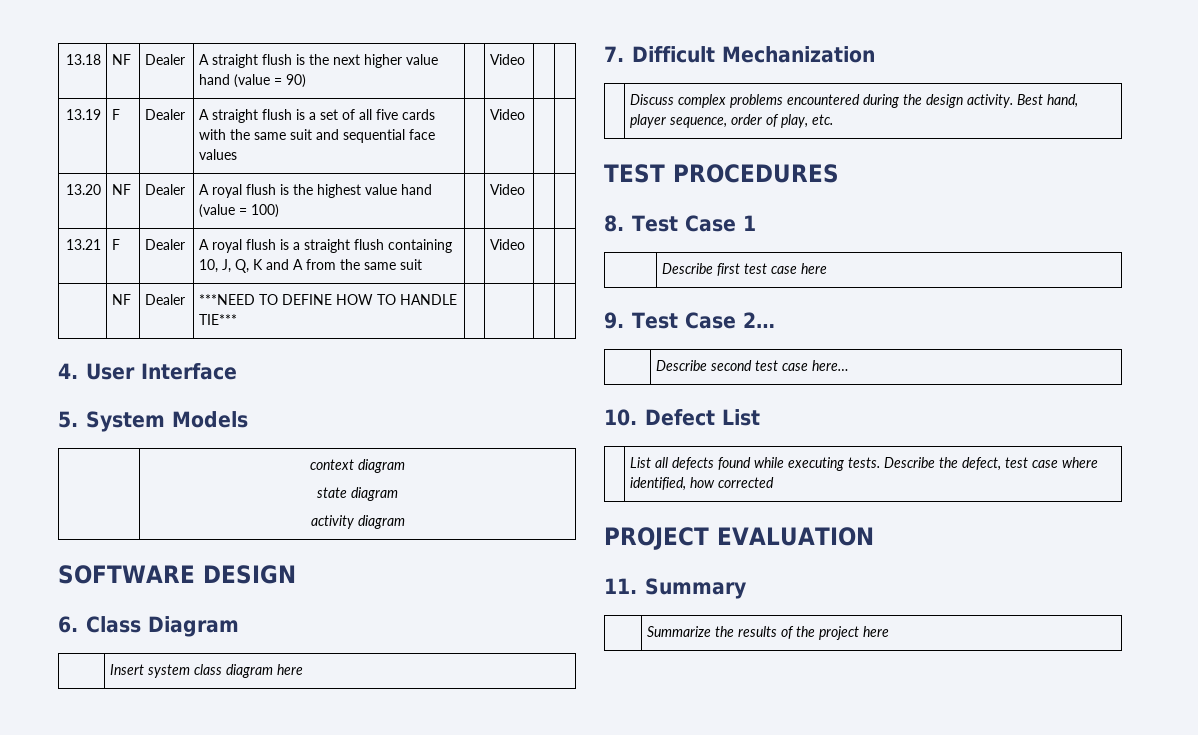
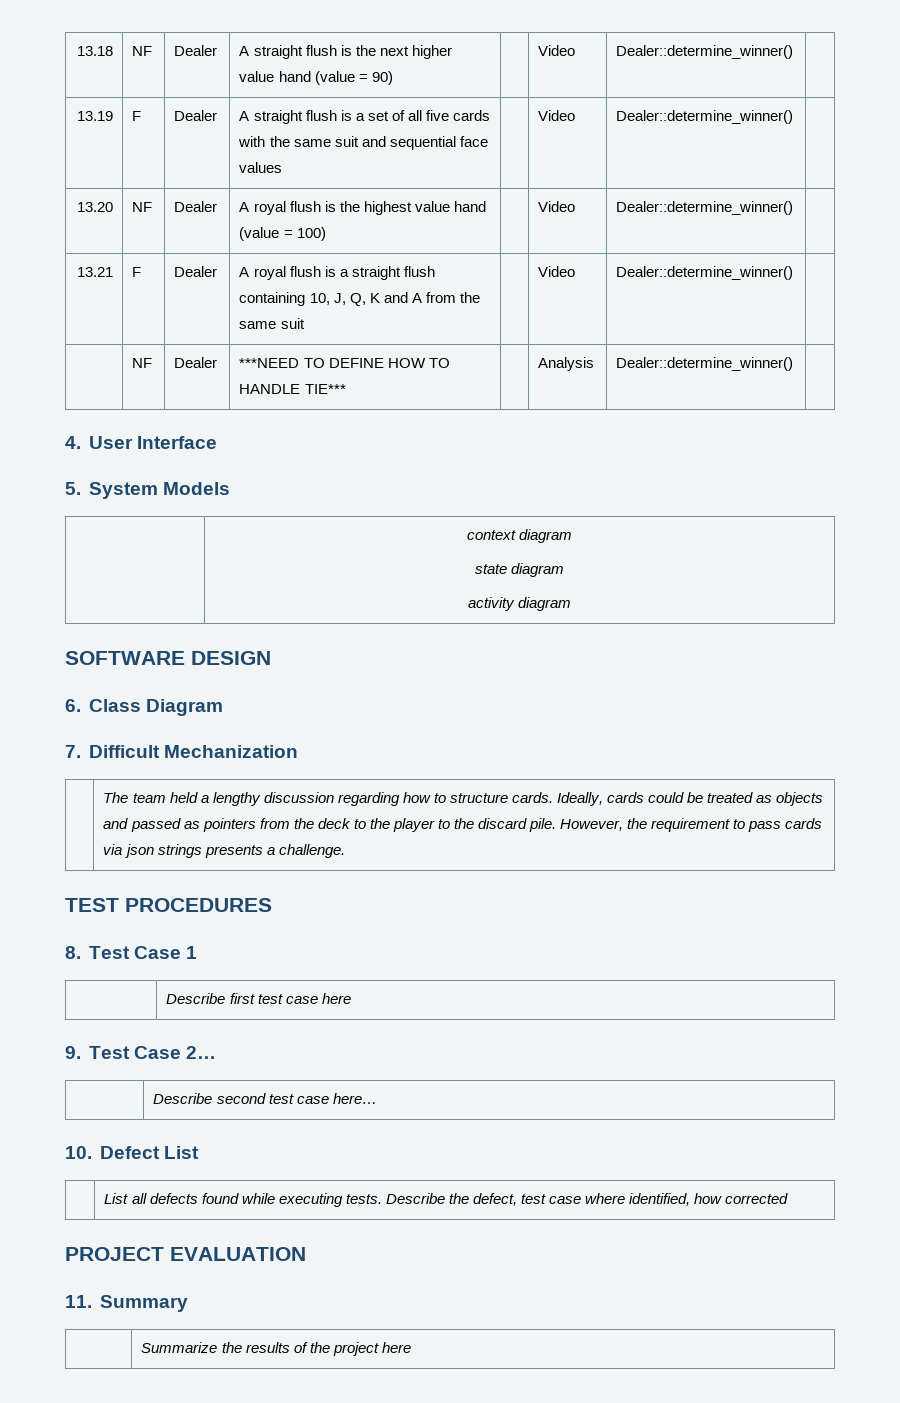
(526, 59) none -> [616,45,794,59] Dealer::determine_winner()
(526, 114) none -> [616,110,794,124] Dealer::determine_winner()
(526, 189) none -> [616,201,794,215] Dealer::determine_winner()
(526, 244) none -> [616,266,794,280] Dealer::determine_winner()
(238, 319) | -> [538,357,595,371] [616,357,794,371] Analysis | Dealer::determine_winner()
[110,664,304,678] [604,46,875,63] [630,94,1079,108] [630,114,834,128] // | Insert system class diagram here // 7. Difficult Mechanization // | Discuss complex problems encountered during the design activity. Best hand, player sequence, order of play, etc. -> [65,745,298,758] [103,792,824,806] [103,818,823,832] [103,844,345,858] // 7. Difficult Mechanization // | The team held a lengthy discussion regarding how to structure cards. Ideally, cards could be treated as objects and passed as pointers from the deck to the player to the discard pile. However, the requirement to pass cards via json strings presents a challenge.

